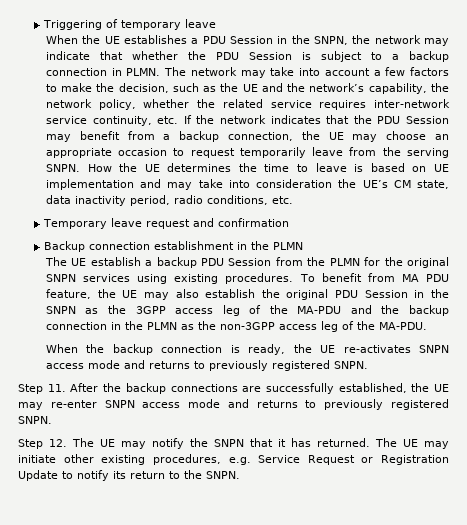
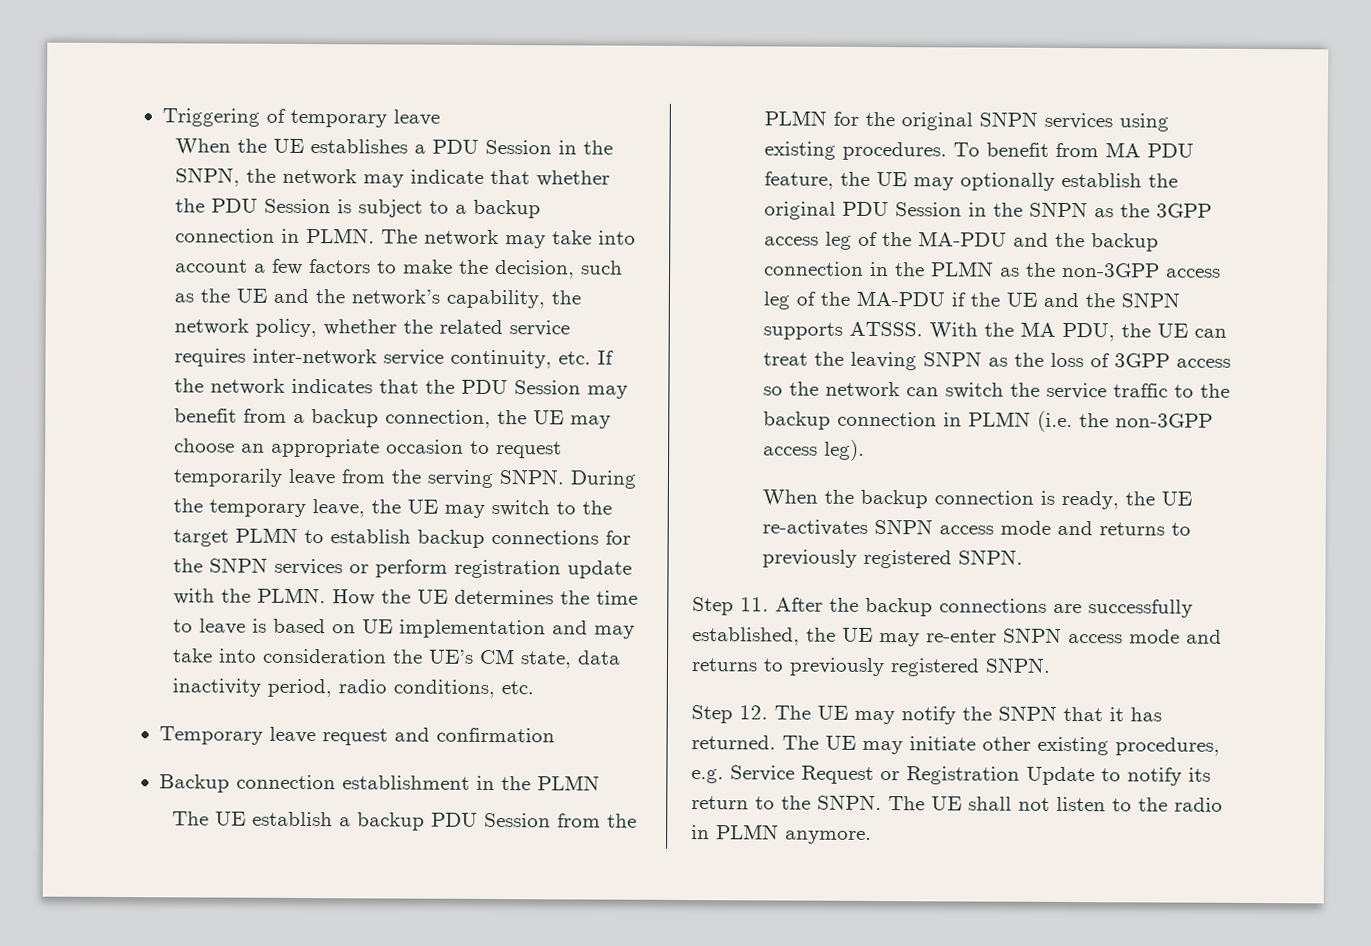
(80, 168) none -> [569,470,637,489] [172,498,612,518] [172,527,631,548] [172,557,632,579] [172,587,326,605] During the temporary leave, the UE may switch to the target PLMN to establish backup connections for the SNPN services or perform registration update with the PLMN.
[175,289,199,298] also -> [959,172,1055,191] optionally
[378,322,427,330] MA-PDU. -> [855,290,1180,308] [762,321,1227,342] [762,351,1231,371] [762,381,1230,400] [762,410,1213,433] [762,439,865,461] MA-PDU if the UE and the SNPN supports ATSSS. With the MA PDU, the UE can treat the leaving SNPN as the loss of 3GPP access so the network can switch the service traffic to the backup connection in PLMN (i.e. the non-3GPP access leg).
(240, 475) none -> [888,796,1223,812] [691,824,872,844] The UE shall not listen to the radio in PLMN anymore.

